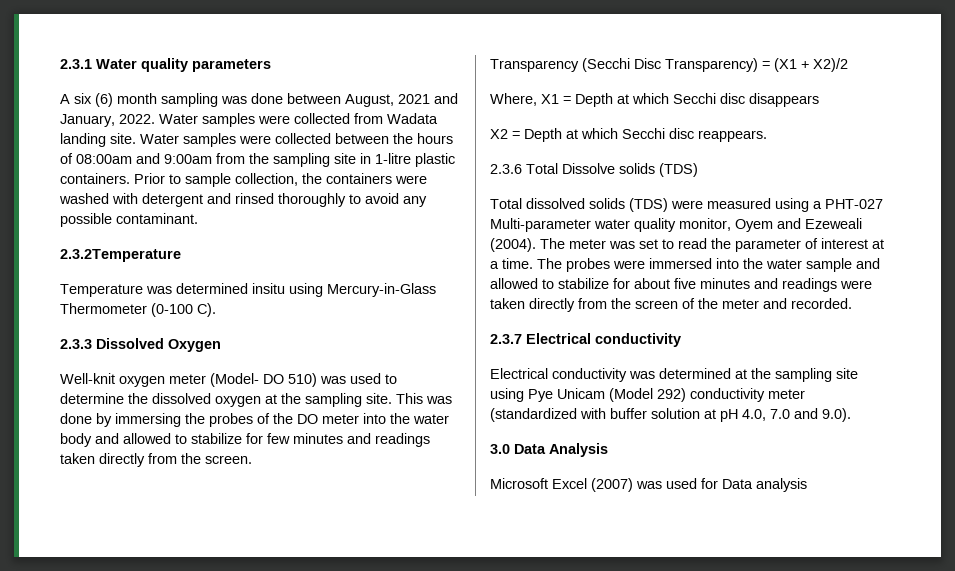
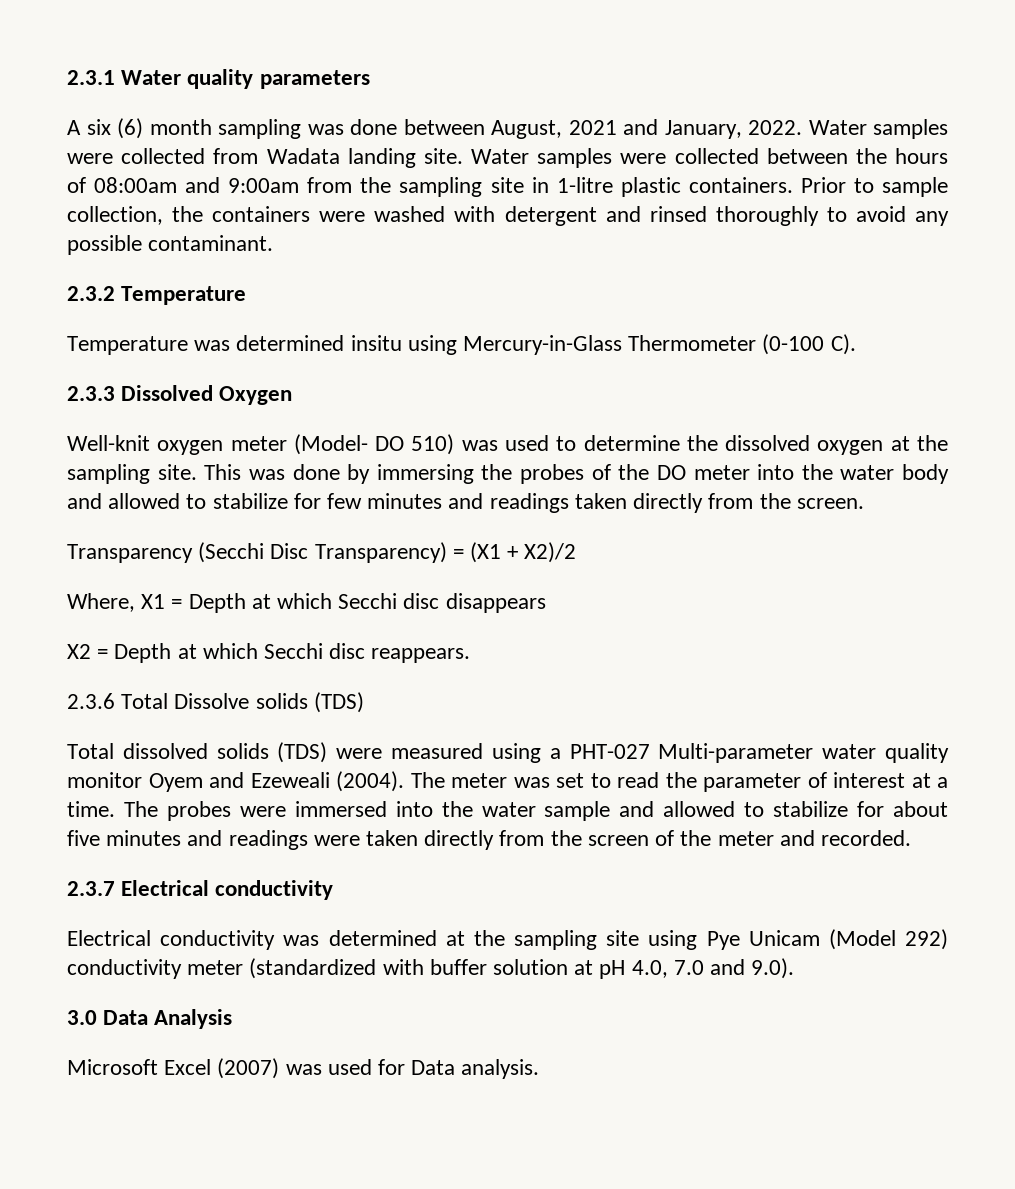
[60,249,181,262] 2.3.2Temperature -> [67,286,247,305] 2.3.2 Temperature
[679,218,731,231] monitor, -> [67,772,142,788] monitor
[756,478,807,492] analysis -> [461,1059,540,1079] analysis.

